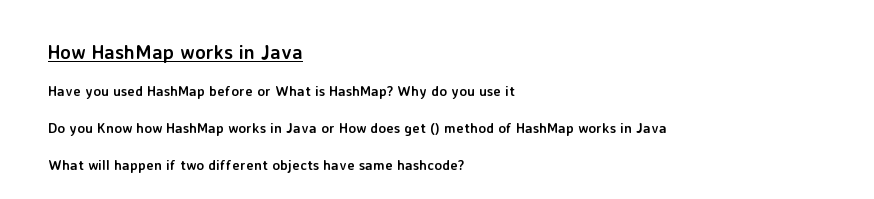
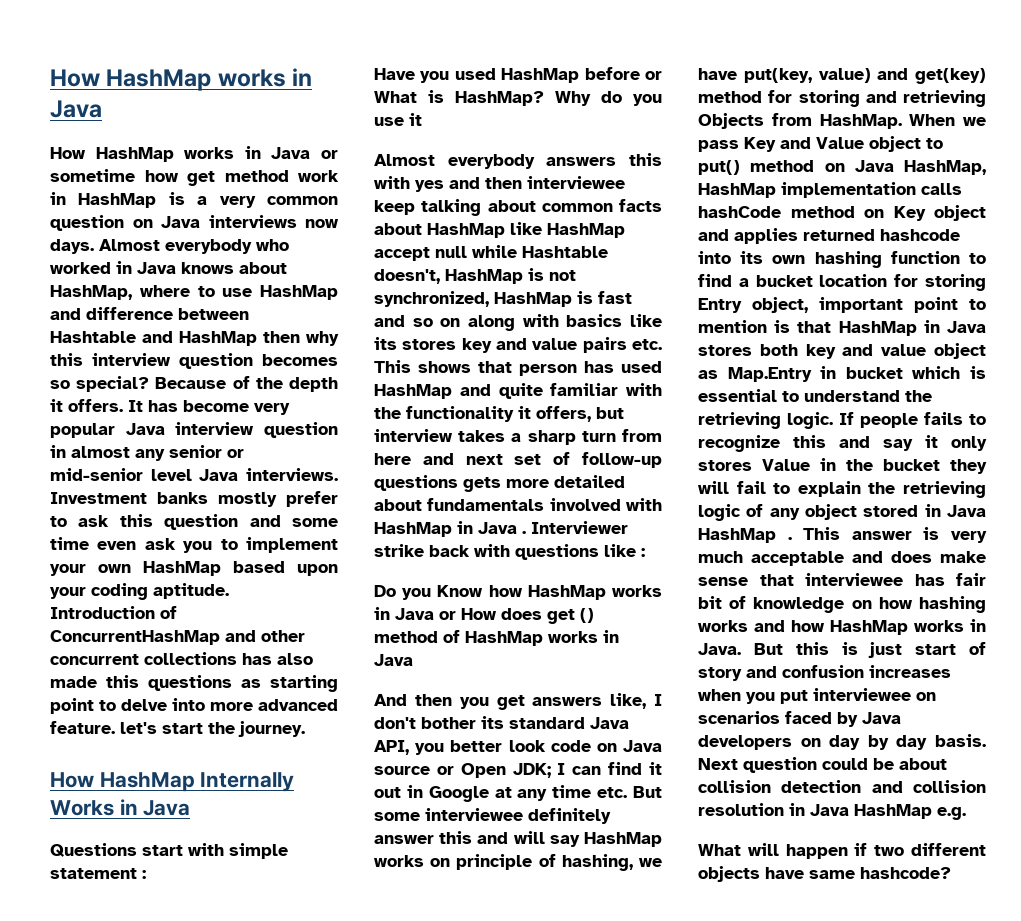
[48,45,303,63] How HashMap works in Java -> [50,68,313,91] [50,100,102,118] [50,146,338,162] [50,169,339,186] [50,192,338,208] [50,215,339,231] [50,239,289,254] [50,261,287,274] [50,285,338,300] [50,307,249,320] [50,331,339,346] [50,353,338,369] [50,376,338,392] [50,399,290,415] [50,422,338,438] [50,445,244,461] [50,468,338,481] [50,491,338,507] [50,514,338,530] [50,537,338,553] [50,561,338,576] [50,583,229,600] [50,606,177,619] [50,630,305,645] [50,652,313,665] [50,675,338,692] [50,698,338,714] [50,721,305,737] [50,772,295,792] [50,799,191,816] [50,843,288,859] [50,868,146,879] How HashMap works in Java // How HashMap works in Java or sometime how get method work in HashMap is a very common question on Java interviews now days. Almost everybody who worked in Java knows about HashMap, where to use HashMap and difference between Hashtable and HashMap then why this interview question becomes so special? Because of the depth it offers. It has become very popular Java interview question in almost any senior or mid-senior level Java interviews. Investment banks mostly prefer to ask this question and some time even ask you to implement your own HashMap based upon your coding aptitude. Introduction of ConcurrentHashMap and other concurrent collections has also made this questions as starting point to delve into more advanced feature. let's start the journey. // How HashMap Internally Works in Java // Questions start with simple statement :
(515, 91) none -> [374,153,662,169] [374,176,625,192] [374,199,662,216] [374,222,625,238] [374,245,608,261] [374,268,576,284] [374,291,632,307] [374,314,662,331] [374,337,662,353] [374,360,662,376] [374,383,662,399] [374,406,624,422] [374,429,662,445] [374,452,662,468] [374,475,625,492] [374,498,662,511] [374,521,628,537] [374,544,645,560] // Almost everybody answers this with yes and then interviewee keep talking about common facts about HashMap like HashMap accept null while Hashtable doesn't, HashMap is not synchronized, HashMap is fast and so on along with basics like its stores key and value pairs etc. This shows that person has used HashMap and quite familiar with the functionality it offers, but interview takes a sharp turn from here and next set of follow-up questions gets more detailed about fundamentals involved with HashMap in Java . Interviewer strike back with questions like :
(667, 128) none -> [374,693,662,710] [374,716,629,729] [374,740,662,755] [374,762,662,778] [374,785,662,802] [374,808,611,824] [374,831,662,847] [374,854,662,871] [698,68,986,84] [698,90,986,107] [698,113,986,129] [698,136,943,152] [698,160,986,175] [698,182,962,198] [698,205,986,221] [698,228,960,244] [698,251,986,268] [698,274,986,291] [698,297,986,313] [698,320,986,336] [698,343,986,359] [698,366,986,382] [698,389,932,402] [698,412,986,429] [698,435,987,452] [698,458,987,474] [698,481,986,498] [698,504,986,521] [698,527,987,543] [698,551,986,566] [698,573,986,586] [698,596,986,613] [698,619,986,635] [698,642,986,658] [698,665,951,681] [698,688,936,704] [698,711,901,727] [698,734,986,750] [698,757,947,773] [698,780,986,793] [698,803,966,820] // And then you get answers like, I don't bother its standard Java API, you better look code on Java source or Open JDK; I can find it out in Google at any time etc. But some interviewee definitely answer this and will say HashMap works on principle of hashing, we have put(key, value) and get(key) method for storing and retrieving Objects from HashMap. When we pass Key and Value object to put() method on Java HashMap, HashMap implementation calls hashCode method on Key object and applies returned hashcode into its own hashing function to find a bucket location for storing Entry object, important point to mention is that HashMap in Java stores both key and value object as Map.Entry in bucket which is essential to understand the retrieving logic. If people fails to recognize this and say it only stores Value in the bucket they will fail to explain the retrieving logic of any object stored in Java HashMap . This answer is very much acceptable and does make sense that interviewee has fair bit of knowledge on how hashing works and how HashMap works in Java. But this is just start of story and confusion increases when you put interviewee on scenarios faced by Java developers on day by day basis. Next question could be about collision detection and collision resolution in Java HashMap e.g.

